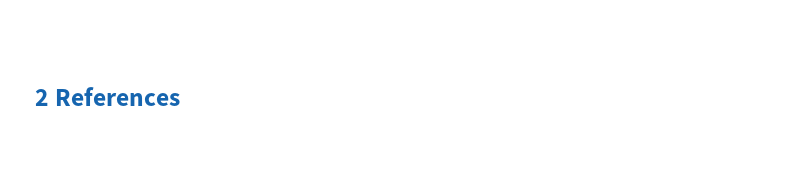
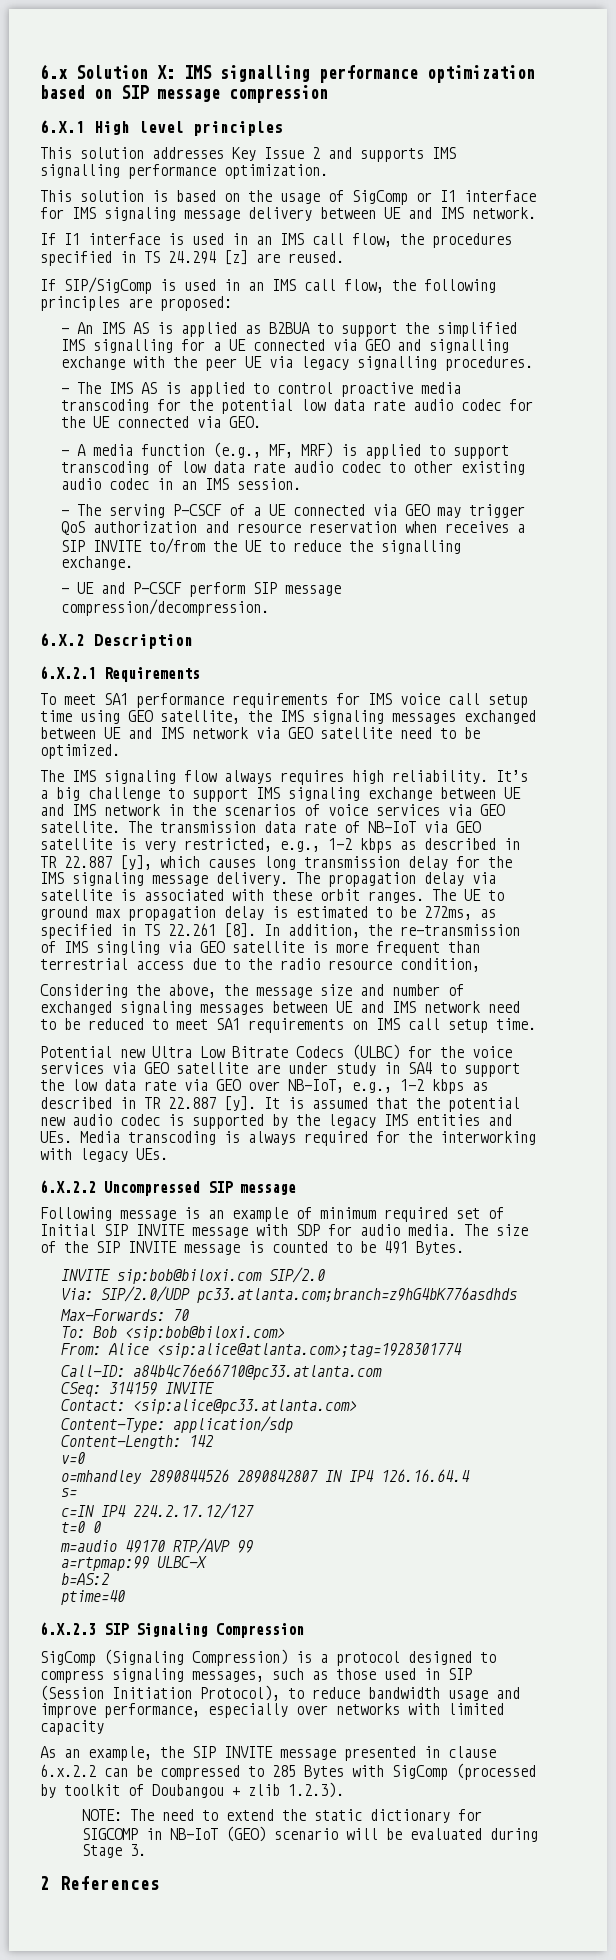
(35, 97) none -> [40,64,535,83] [40,85,328,103] [40,120,283,136] [40,147,456,162] [40,164,328,179] [40,190,536,205] [40,207,536,221] [40,233,512,248] [40,250,344,266] [40,277,496,294] [40,296,232,311] [60,322,517,337] [60,339,509,353] [60,356,533,371] [60,382,461,397] [60,399,533,414] [60,416,261,428] [60,442,509,459] [60,461,525,475] [60,478,301,490] [60,504,525,518] [60,521,525,535] [60,538,461,554] [60,556,133,570] [60,582,341,597] [60,599,269,616] [40,633,193,649] [40,666,200,682] [40,693,528,708] [40,710,536,724] [40,727,480,739] [40,744,120,759] [40,770,528,785] [40,787,521,802] [40,804,505,816] [40,821,481,833] [40,838,520,853] [40,855,512,870] [40,872,496,887] [40,889,504,903] [40,906,496,921] [40,923,520,939] [40,941,480,956] [40,958,480,972] [40,984,464,998] [40,1001,520,1015] [40,1018,536,1033] [40,1044,512,1060] [40,1062,520,1077] [40,1079,488,1094] [40,1096,520,1112] [40,1114,512,1129] [40,1131,536,1146] [40,1148,168,1162] [40,1180,296,1196] [40,1207,504,1222] [40,1224,528,1238] [40,1241,464,1255] [60,1267,325,1284] [60,1286,517,1303] [59,1309,189,1321] [60,1326,285,1341] [60,1343,462,1358] [60,1364,382,1380] [60,1382,214,1397] [60,1399,357,1414] [60,1416,293,1433] [60,1435,214,1449] [60,1452,85,1464] [60,1469,470,1484] [60,1488,77,1497] [60,1503,254,1519] [60,1521,101,1533] [59,1538,253,1554] [60,1556,207,1571] [60,1573,110,1585] [60,1590,125,1605] [40,1622,304,1638] [40,1649,496,1666] [40,1668,472,1683] [40,1685,520,1701] [40,1703,504,1718] [40,1720,104,1735] [40,1746,496,1761] [40,1763,536,1780] [40,1782,344,1798] [81,1809,482,1823] [81,1826,538,1842] [81,1844,146,1858] 6.x Solution X: IMS signalling performance optimization based on SIP message compression // 6.X.1 High level principles // This solution addresses Key Issue 2 and supports IMS signalling performance optimization. // This solution is based on the usage of SigComp or I1 interface for IMS signaling message delivery between UE and IMS network. // If I1 interface is used in an IMS call flow, the procedures specified in TS 24.294 [z] are reused. // If SIP/SigComp is used in an IMS call flow, the following principles are proposed: // - An IMS AS is applied as B2BUA to support the simplified IMS signalling for a UE connected via GEO and signalling exchange with the peer UE via legacy signalling procedures. // - The IMS AS is applied to control proactive media transcoding for the potential low data rate audio codec for the UE connected via GEO. // - A media function (e.g., MF, MRF) is applied to support transcoding of low data rate audio codec to other existing audio codec in an IMS session. // - The serving P-CSCF of a UE connected via GEO may trigger QoS authorization and resource reservation when receives a SIP INVITE to/from the UE to reduce the signalling exchange. // - UE and P-CSCF perform SIP message compression/decompression. // 6.X.2 Description // 6.X.2.1 Requirements // To meet SA1 performance requirements for IMS voice call setup time using GEO satellite, the IMS signaling messages exchanged between UE and IMS network via GEO satellite need to be optimized. // The IMS signaling flow always requires high reliability. It’s a big challenge to support IMS signaling exchange between UE and IMS network in the scenarios of voice services via GEO satellite. The transmission data rate of NB-IoT via GEO satellite is very restricted, e.g., 1-2 kbps as described in TR 22.887 [y], which causes long transmission delay for the IMS signaling message delivery. The propagation delay via satellite is associated with these orbit ranges. The UE to ground max propagation delay is estimated to be 272ms, as specified in TS 22.261 [8]. In addition, the re-transmission of IMS singling via GEO satellite is more frequent than terrestrial access due to the radio resource condition, // Considering the above, the message size and number of exchanged signaling messages between UE and IMS network need to be reduced to meet SA1 requirements on IMS call setup time. // Potential new Ultra Low Bitrate Codecs (ULBC) for the voice services via GEO satellite are under study in SA4 to support the low data rate via GEO over NB-IoT, e.g., 1-2 kbps as described in TR 22.887 [y]. It is assumed that the potential new audio codec is supported by the legacy IMS entities and UEs. Media transcoding is always required for the interworking with legacy UEs. // 6.X.2.2 Uncompressed SIP message // Following message is an example of minimum required set of Initial SIP INVITE message with SDP for audio media. The size of the SIP INVITE message is counted to be 491 Bytes. // INVITE sip:bob@biloxi.com SIP/2.0 // Via: SIP/2.0/UDP pc33.atlanta.com;branch=z9hG4bK776asdhds // Max-Forwards: 70 // To: Bob <sip:bob@biloxi.com> // From: Alice <sip:alice@atlanta.com>;tag=1928301774 // Call-ID: a84b4c76e66710@pc33.atlanta.com // CSeq: 314159 INVITE // Contact: <sip:alice@pc33.atlanta.com> // Content-Type: application/sdp // Content-Length: 142 // v=0 // o=mhandley 2890844526 2890842807 IN IP4 126.16.64.4 // s= // c=IN IP4 224.2.17.12/127 // t=0 0 // m=audio 49170 RTP/AVP 99 // a=rtpmap:99 ULBC-X // b=AS:2 // ptime=40 // 6.X.2.3 SIP Signaling Compression // SigComp (Signaling Compression) is a protocol designed to compress signaling messages, such as those used in SIP (Session Initiation Protocol), to reduce bandwidth usage and improve performance, especially over networks with limited capacity // As an example, the SIP INVITE message presented in clause 6.x.2.2 can be compressed to 285 Bytes with SigComp (processed by toolkit of Doubangou + zlib 1.2.3). // NOTE: The need to extend the static dictionary for SIGCOMP in NB-IoT (GEO) scenario will be evaluated during Stage 3. //

